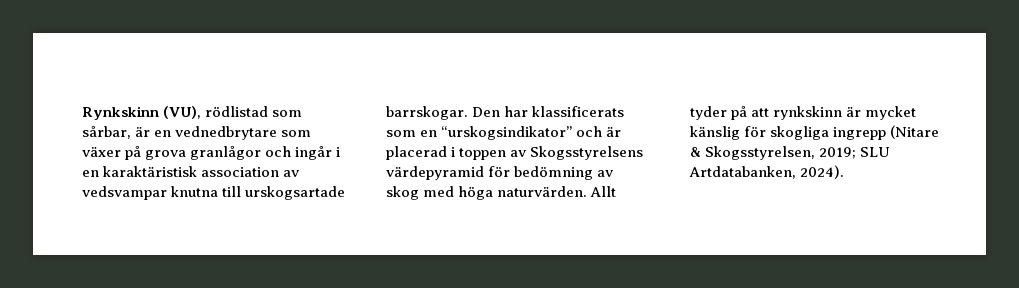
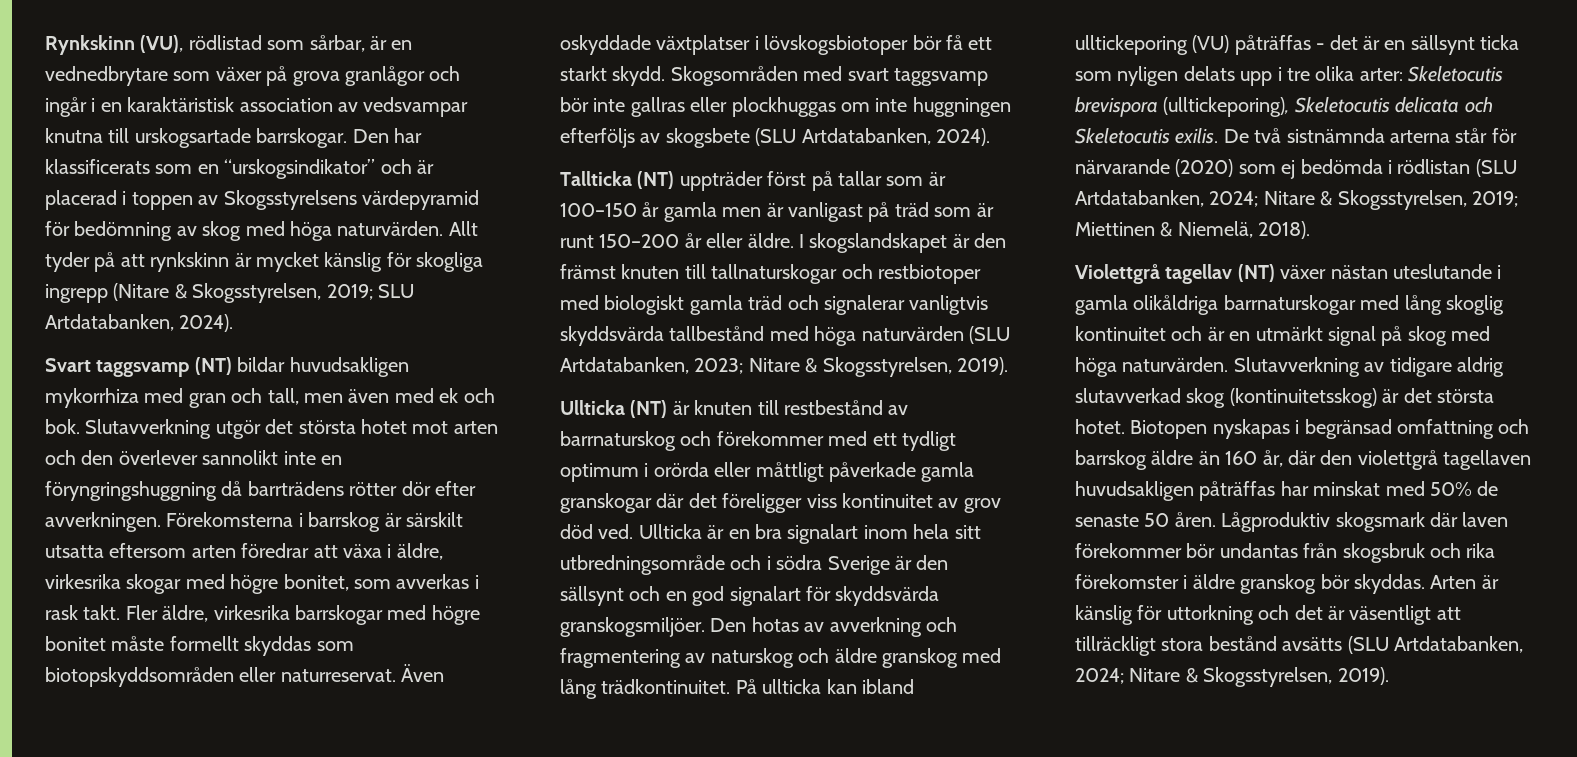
(845, 172) none -> [45,357,409,377] [45,388,495,408] [45,419,498,439] [45,450,342,465] [45,481,476,501] [45,512,463,532] [45,543,443,560] [45,574,479,594] [45,605,480,625] [45,636,354,656] [45,664,445,687] [560,35,993,55] [560,66,988,86] [560,97,1011,117] [560,128,990,148] [560,171,946,191] [560,202,994,222] [560,233,1007,253] [560,264,981,284] [560,295,989,315] [560,326,1010,346] [560,357,1008,377] [560,400,909,418] [560,431,956,451] [560,462,975,482] [560,493,1001,513] [560,524,981,544] [560,555,949,575] [560,586,940,606] [560,617,957,637] [560,648,1002,668] [560,679,914,699] [1075,35,1520,55] [1075,66,1504,86] [1075,97,1493,117] [1075,128,1517,144] [1075,159,1517,179] [1075,190,1518,210] [1075,221,1311,239] [1075,264,1502,284] [1075,295,1504,315] [1075,326,1491,346] [1075,357,1504,377] [1075,388,1494,408] [1075,419,1530,439] [1075,450,1532,470] [1075,481,1499,501] [1075,512,1509,532] [1075,543,1496,563] [1075,574,1499,594] [1075,605,1461,625] [1075,636,1523,656] [1075,667,1389,687] // Svart taggsvamp (NT) bildar huvudsakligen mykorrhiza med gran och tall, men även med ek och bok. Slutavverkning utgör det största hotet mot arten och den överlever sannolikt inte en föryngringshuggning då barrträdens rötter dör efter avverkningen. Förekomsterna i barrskog är särskilt utsatta eftersom arten föredrar att växa i äldre, virkesrika skogar med högre bonitet, som avverkas i rask takt. Fler äldre, virkesrika barrskogar med högre bonitet måste formellt skyddas som biotopskyddsområden eller naturreservat. Även oskyddade växtplatser i lövskogsbiotoper bör få ett starkt skydd. Skogsområden med svart taggsvamp bör inte gallras eller plockhuggas om inte huggningen efterföljs av skogsbete (SLU Artdatabanken, 2024). // Tallticka (NT) uppträder först på tallar som är 100–150 år gamla men är vanligast på träd som är runt 150–200 år eller äldre. I skogslandskapet är den främst knuten till tallnaturskogar och restbiotoper med biologiskt gamla träd och signalerar vanligtvis skyddsvärda tallbestånd med höga naturvärden (SLU Artdatabanken, 2023; Nitare & Skogsstyrelsen, 2019). // Ullticka (NT) är knuten till restbestånd av barrnaturskog och förekommer med ett tydligt optimum i orörda eller måttligt påverkade gamla granskogar där det föreligger viss kontinuitet av grov död ved. Ullticka är en bra signalart inom hela sitt utbredningsområde och i södra Sverige är den sällsynt och en god signalart för skyddsvärda granskogsmiljöer. Den hotas av avverkning och fragmentering av naturskog och äldre granskog med lång trädkontinuitet. På ullticka kan ibland ulltickeporing (VU) påträffas - det är en sällsynt ticka som nyligen delats upp i tre olika arter: Skeletocutis brevispora (ulltickeporing), Skeletocutis delicata och Skeletocutis exilis. De två sistnämnda arterna står för närvarande (2020) som ej bedömda i rödlistan (SLU Artdatabanken, 2024; Nitare & Skogsstyrelsen, 2019; Miettinen & Niemelä, 2018). // Violettgrå tagellav (NT) växer nästan uteslutande i gamla olikåldriga barrnaturskogar med lång skoglig kontinuitet och är en utmärkt signal på skog med höga naturvärden. Slutavverkning av tidigare aldrig slutavverkad skog (kontinuitetsskog) är det största hotet. Biotopen nyskapas i begränsad omfattning och barrskog äldre än 160 år, där den violettgrå tagellaven huvudsakligen påträffas har minskat med 50% de senaste 50 åren. Lågproduktiv skogsmark där laven förekommer bör undantas från skogsbruk och rika förekomster i äldre granskog bör skyddas. Arten är känslig för uttorkning och det är väsentligt att tillräckligt stora bestånd avsätts (SLU Artdatabanken, 2024; Nitare & Skogsstyrelsen, 2019).

